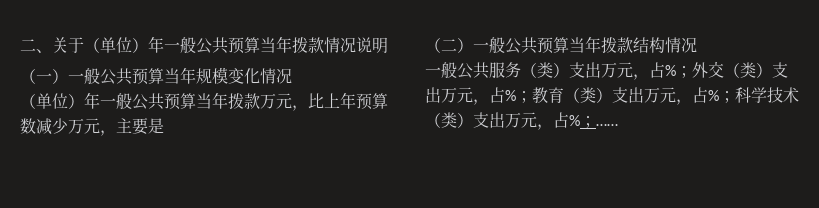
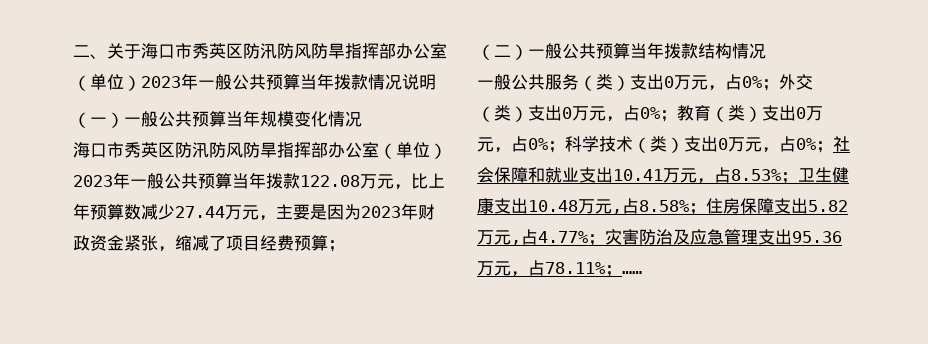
[84,37,148,53] （单位） -> [141,43,447,59] [73,74,181,91] 海口市秀英区防汛防风防旱指挥部办公室（单位）2023
[20,92,260,110] （单位）年一般公共预算当年拨款 -> [73,142,447,159] [73,172,360,189] 海口市秀英区防汛防风防旱指挥部办公室（单位）2023年一般公共预算当年拨款122.08
(68, 126) none -> [175,206,225,218] 27.44
(164, 126) none -> [327,203,435,220] [73,235,345,252] 因为2023年财政资金紧张，缩减了项目经费预算；
[601,62,676,80] 万元，占% -> [664,74,762,91] 0万元，占0%
[441,87,516,105] 万元，占% -> [562,105,660,122] 0万元，占0%
[644,87,719,105] 万元，占% -> [796,106,823,121] [477,136,548,153] 0万元，占0%
[505,112,580,130] 万元，占% -> [718,136,850,153] [477,167,849,184] [477,198,848,215] [477,229,842,246] [477,260,605,277] 0万元，占0%；社会保障和就业支出10.41万元，占8.53%；卫生健康支出10.48万元,占8.58%；住房保障支出5.82万元,占4.77%；灾害防治及应急管理支出95.36万元，占78.11%

